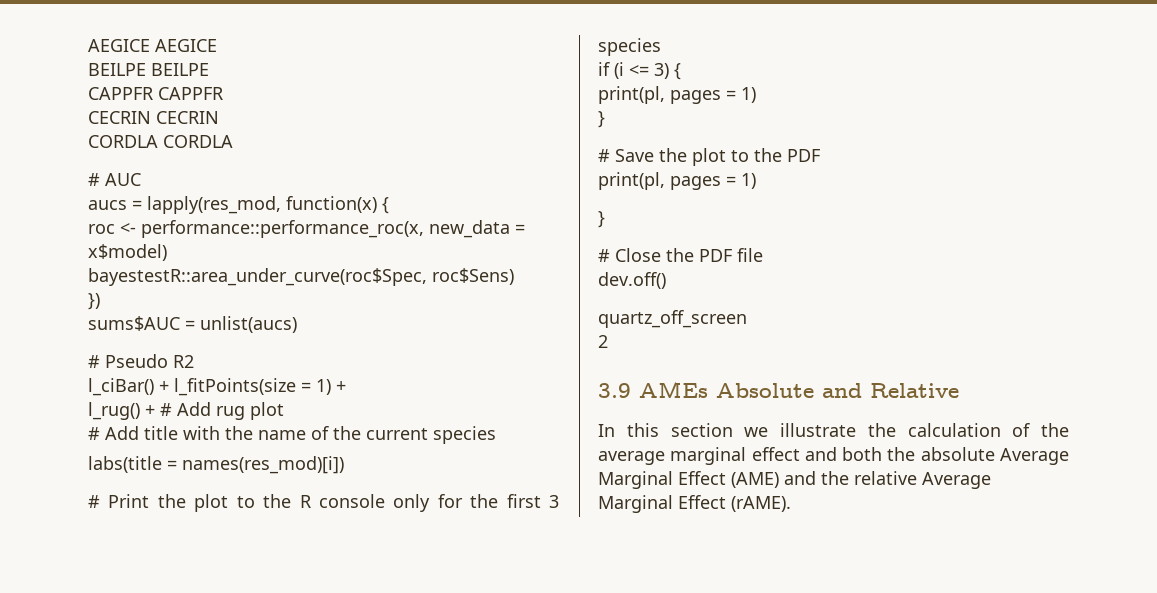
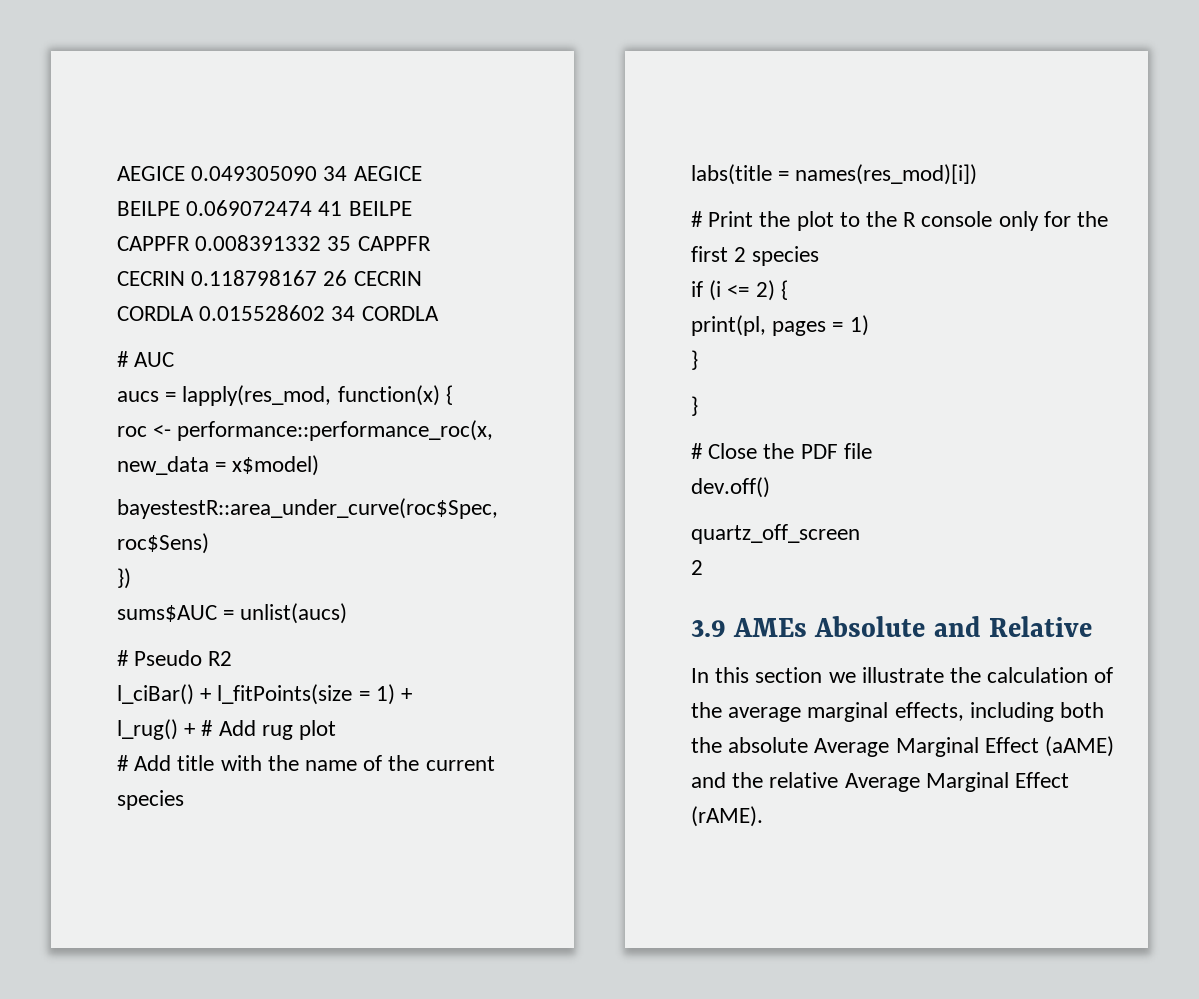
[88,39,150,52] AEGICE -> [117,166,348,181] AEGICE 0.049305090 34
(146, 69) none -> [186,200,343,216] 0.069072474 41
(153, 93) none -> [195,235,352,251] 0.008391332 35
(151, 117) none -> [191,270,348,286] 0.118798167 26
(158, 141) none -> [199,305,356,321] 0.015528602 34
[549,495,559,508] 3 -> [734,247,747,262] 2
[654,63,669,79] 3) -> [755,280,775,301] 2)
[598,148,820,166] [598,172,756,190] // # Save the plot to the PDF // print(pl, pages = 1) -> (698, 360) none
[751,447,837,461] effect and -> [894,702,1054,722] effects, including
[731,472,779,488] (AME) -> [1045,736,1115,757] (aAME)

